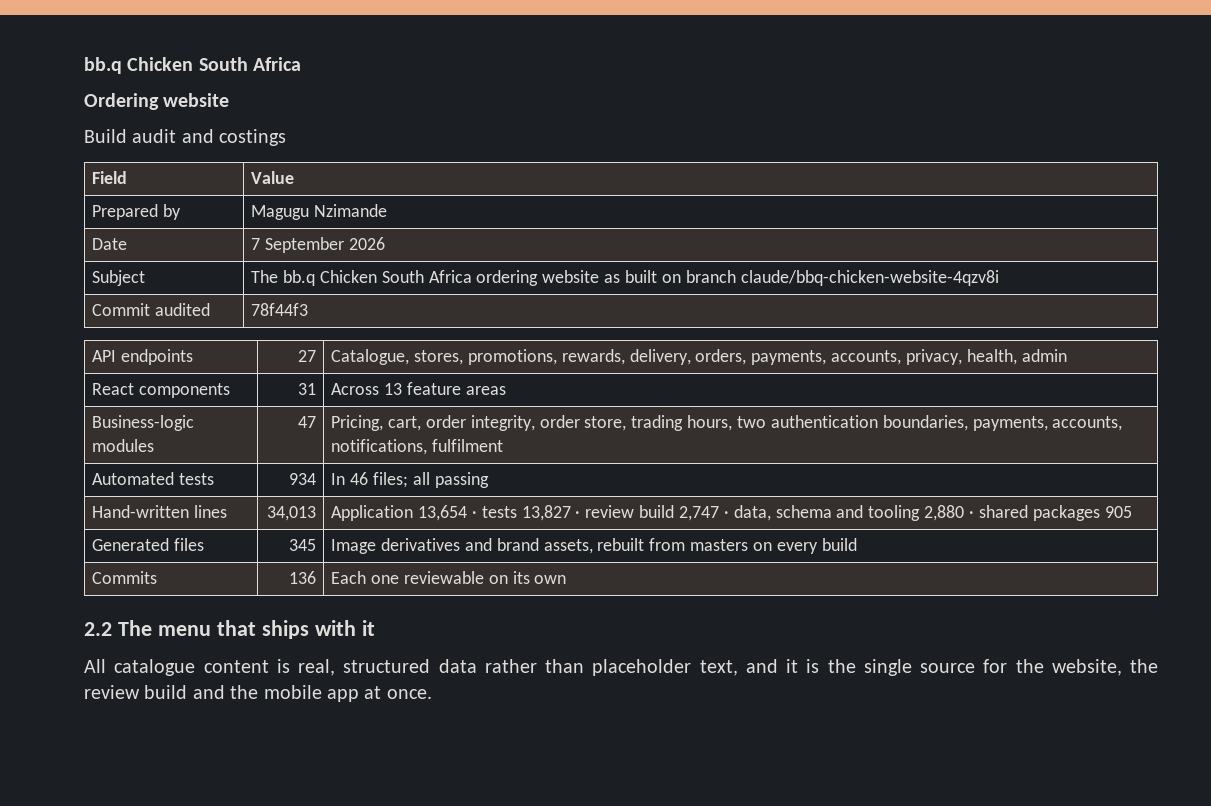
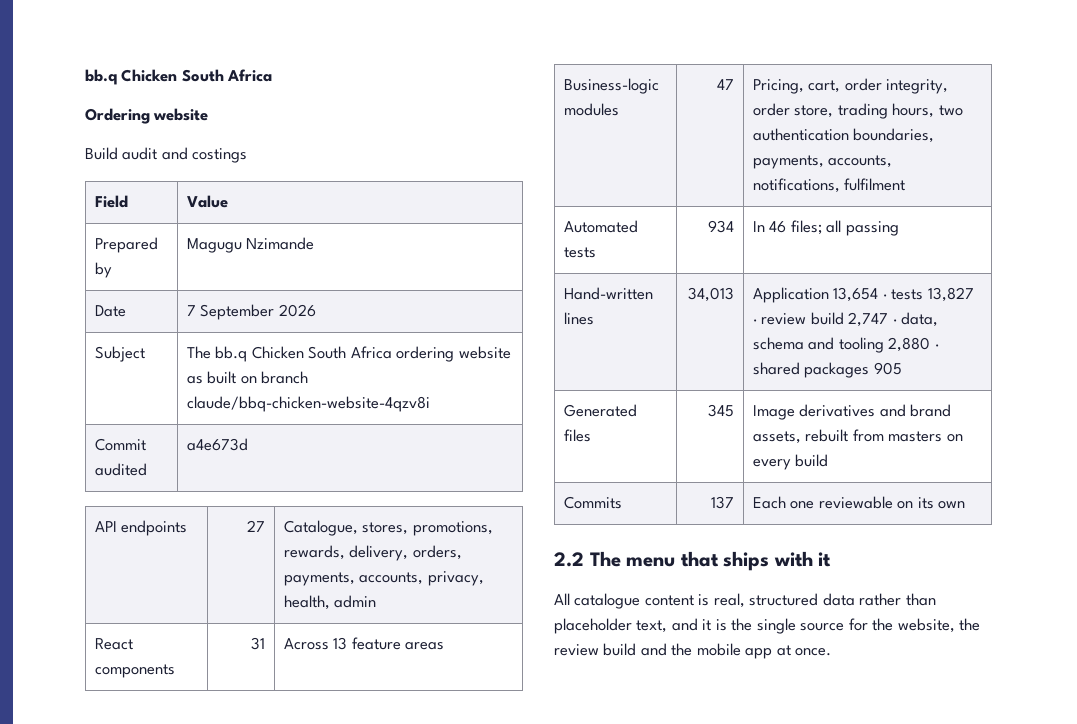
[251,303,309,316] 78f44f3 -> [187,438,249,451] a4e673d
[288,571,316,584] 136 -> [710,496,734,509] 137

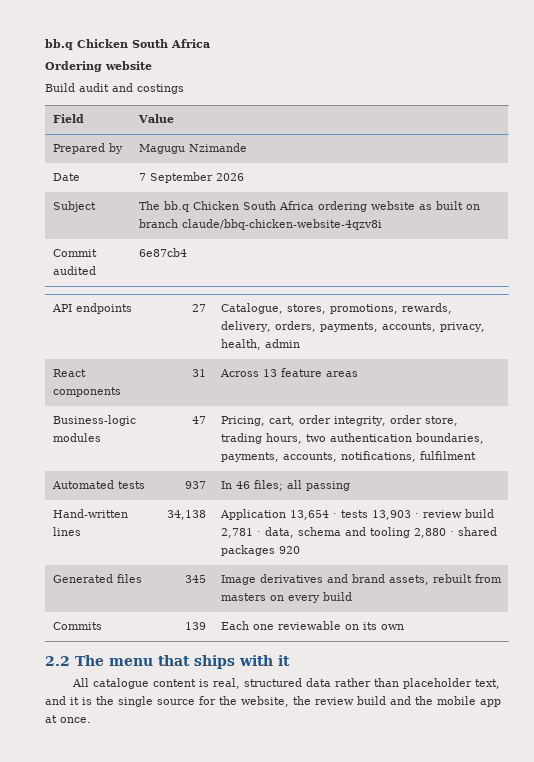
[187,438,249,451] a4e673d -> [138,248,187,257] 6e87cb4
[707,220,734,233] 934 -> [185,481,207,489] 937
[687,287,734,302] 34,013 -> [167,510,207,520] 34,138
[927,287,974,302] 13,827 -> [371,510,411,520] 13,903
[848,312,889,327] 2,747 -> [220,528,253,538] 2,781
[873,362,902,375] 905 -> [278,546,300,554] 920
[710,496,734,509] 137 -> [185,622,207,630] 139

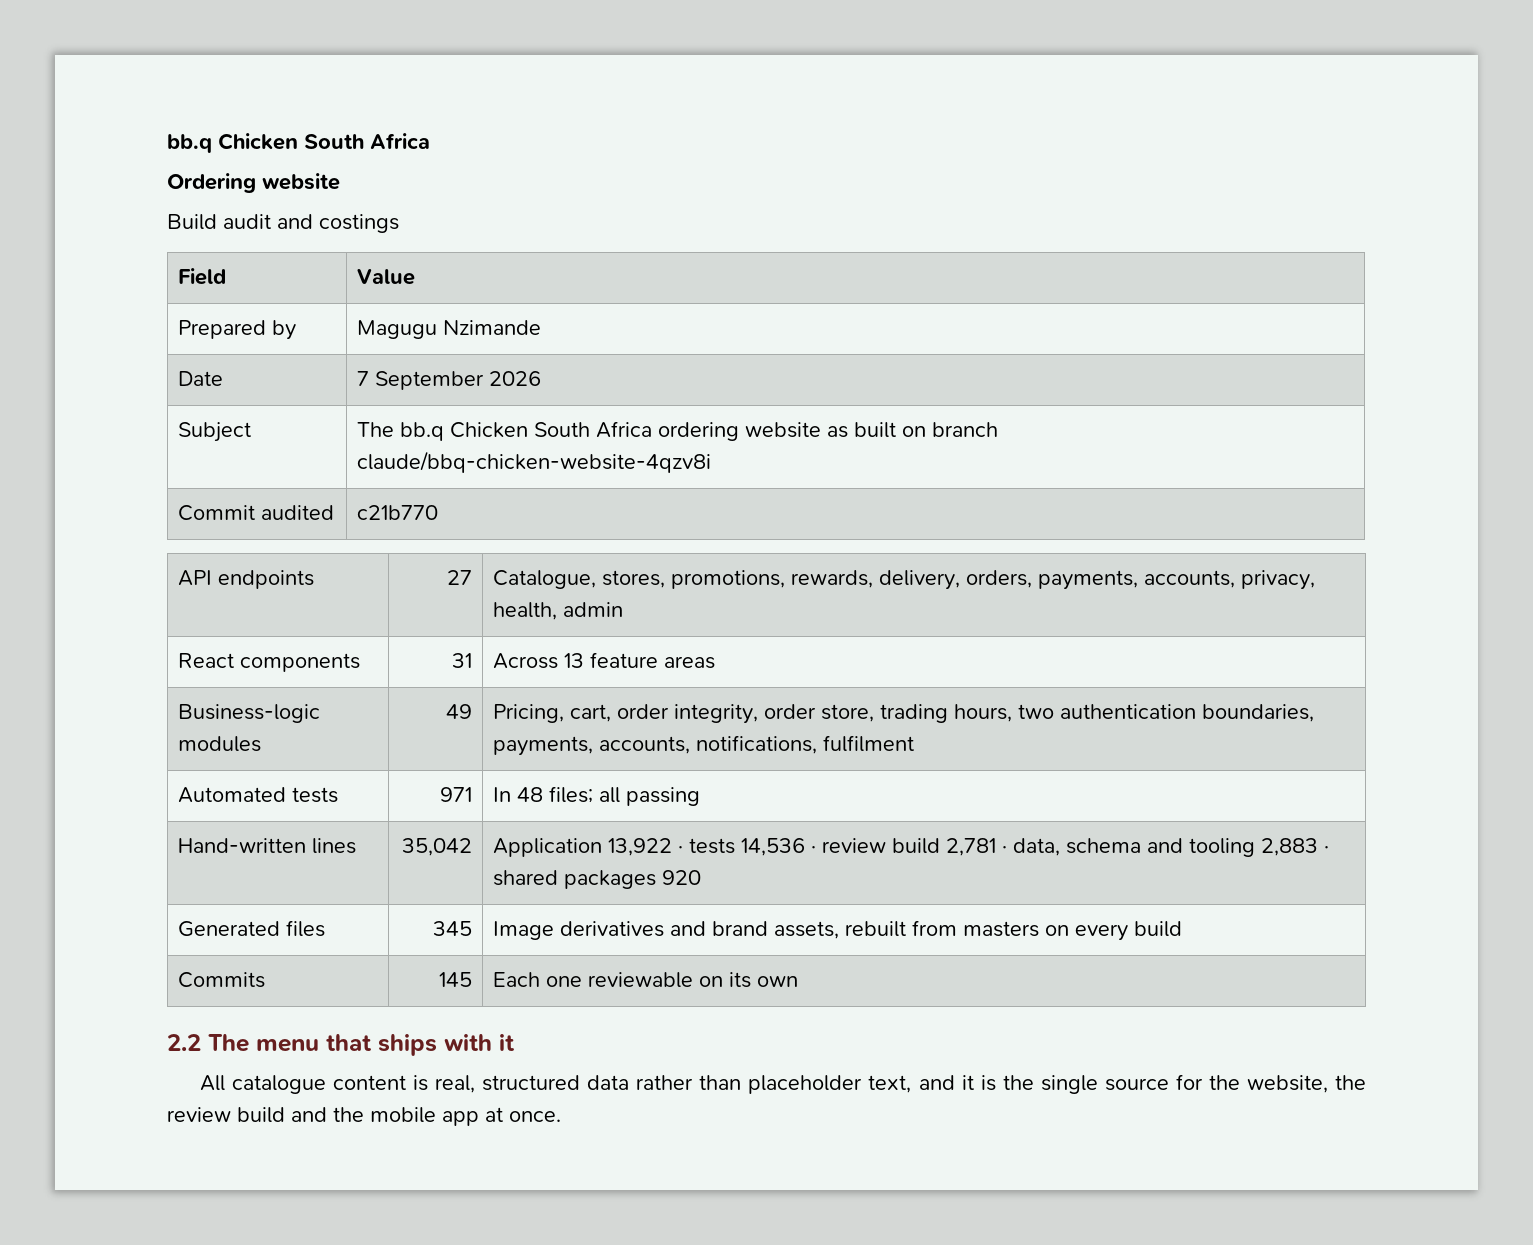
[138,248,187,257] 6e87cb4 -> [357,505,439,520] c21b770
[192,416,207,424] 47 -> [445,704,472,719] 49
[185,481,207,489] 937 -> [439,787,472,802] 971
[235,481,250,489] 46 -> [517,787,544,802] 48
[167,510,207,520] 34,138 -> [401,838,472,856] 35,042
[289,510,329,520] 13,654 -> [608,838,673,856] 13,922
[371,510,411,520] 13,903 -> [741,838,806,856] 14,536
[413,528,446,538] 2,880 -> [1261,838,1319,856] 2,883
[185,622,207,630] 139 -> [438,972,472,987] 145

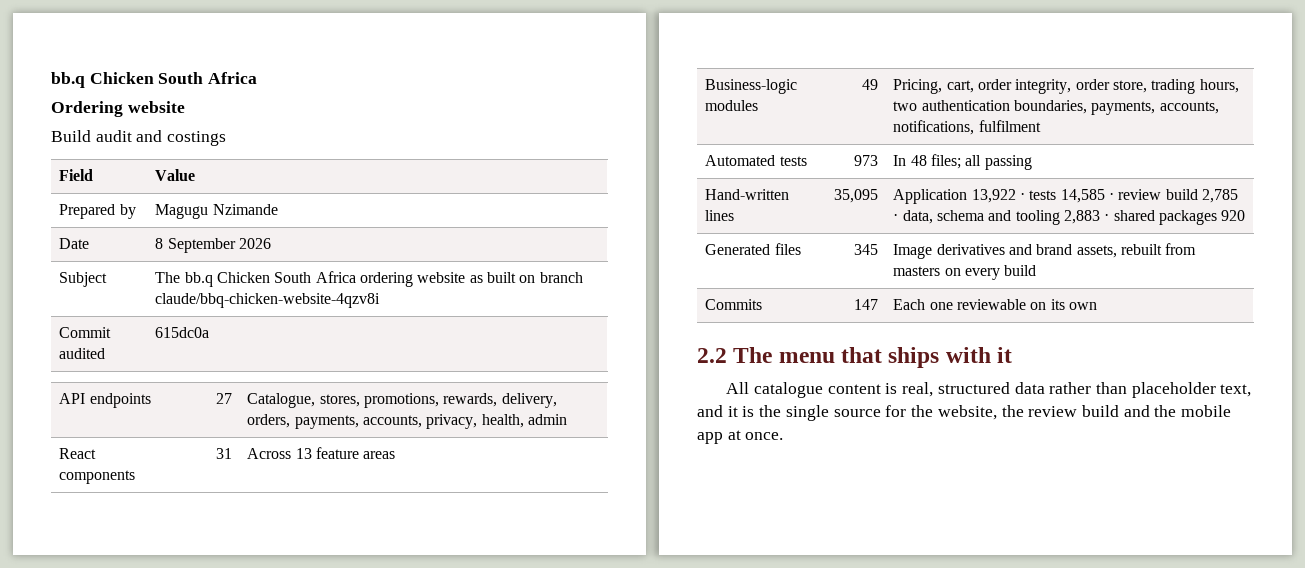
[357,371,370,386] 7 -> [155,238,164,249] 8
[357,505,439,520] c21b770 -> [155,327,210,338] 615dc0a
[439,787,472,802] 971 -> [853,155,878,166] 973
[401,838,472,856] 35,042 -> [833,189,878,203] 35,095
[741,838,806,856] 14,536 -> [1060,189,1105,203] 14,585
[946,838,997,856] 2,781 -> [1201,189,1238,203] 2,785
[438,972,472,987] 145 -> [853,299,878,310] 147

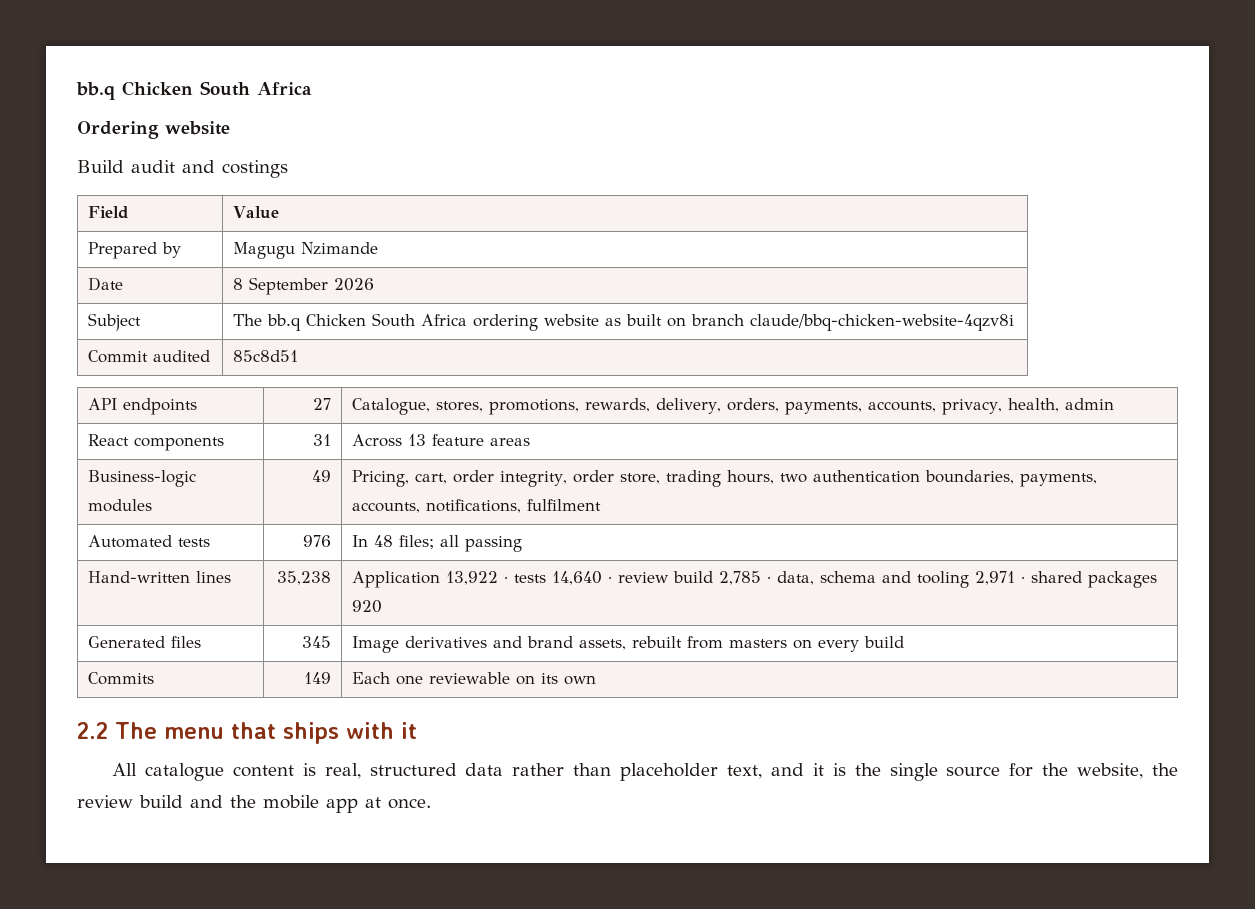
[155,327,210,338] 615dc0a -> [233,350,299,362] 85c8d51
[853,155,878,166] 973 -> [302,535,331,547] 976
[833,189,878,203] 35,095 -> [276,571,331,585] 35,238
[1060,189,1105,203] 14,585 -> [552,571,603,585] 14,640
[1063,210,1100,224] 2,883 -> [975,571,1016,585] 2,971
[853,299,878,310] 147 -> [303,672,331,684] 149

